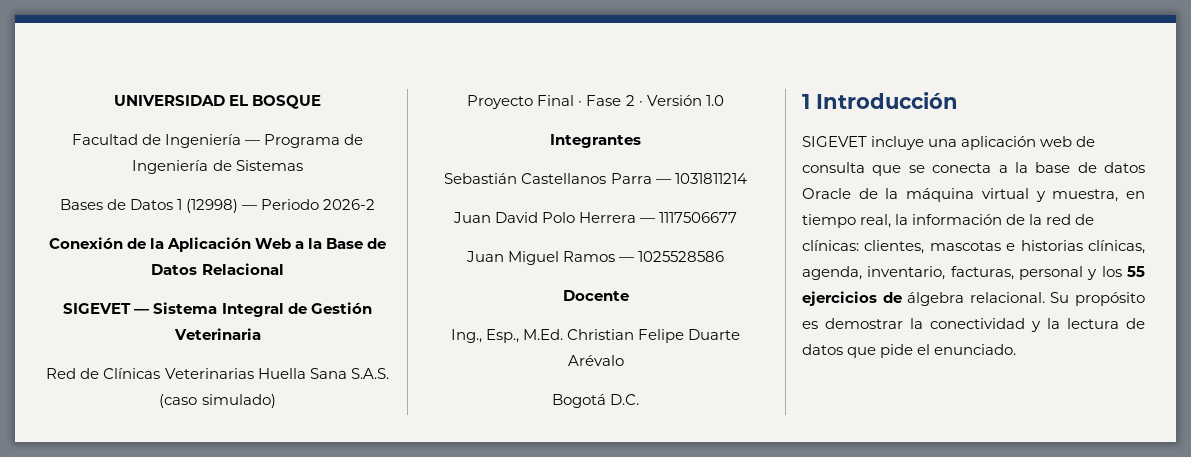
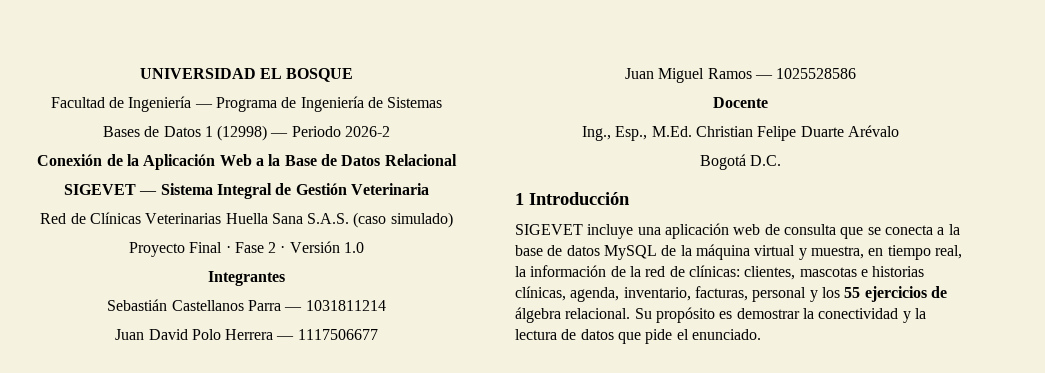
[802,188,851,199] Oracle -> [603,245,657,260] MySQL

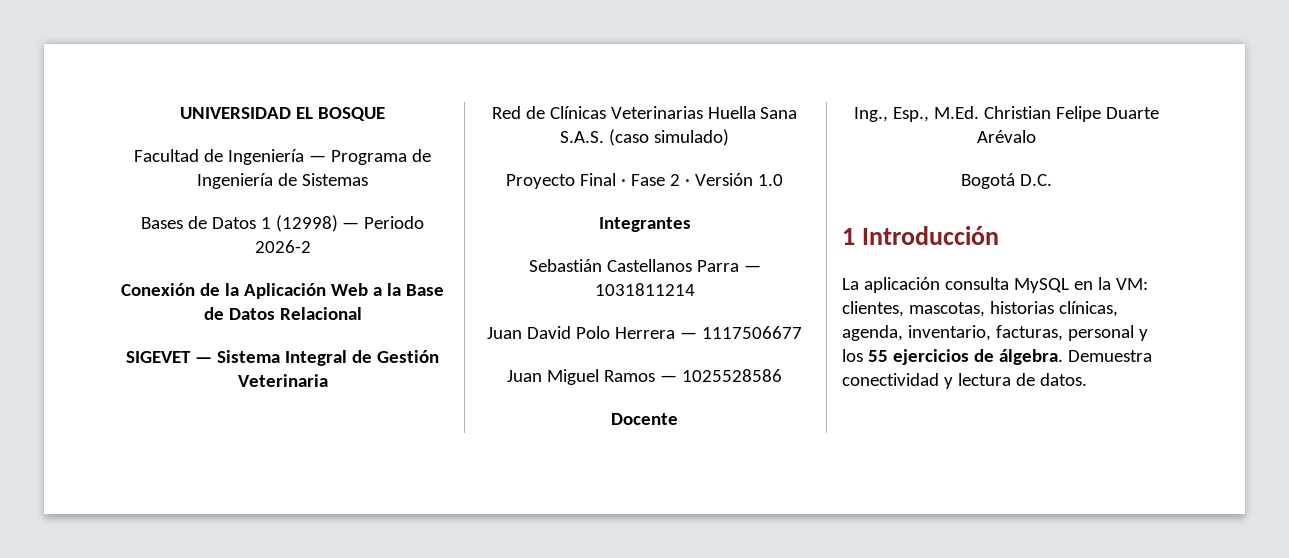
[515,223,960,239] [515,244,962,260] [515,265,868,280] SIGEVET incluye una aplicación web de consulta que se conecta a la base de datos MySQL de la máquina virtual y muestra, en tiempo real, la información de la red de clínicas: clientes, mascotas e -> [842,277,1148,293] [842,301,985,317] La aplicación consulta MySQL en la VM: clientes, mascotas,
[515,307,814,323] álgebra relacional. Su propósito es demostrar la -> [998,349,1152,365] álgebra. Demuestra
[914,308,926,319] la -> (953, 383) none
[580,329,761,344] datos que pide el enunciado. -> [1039,373,1087,386] datos.

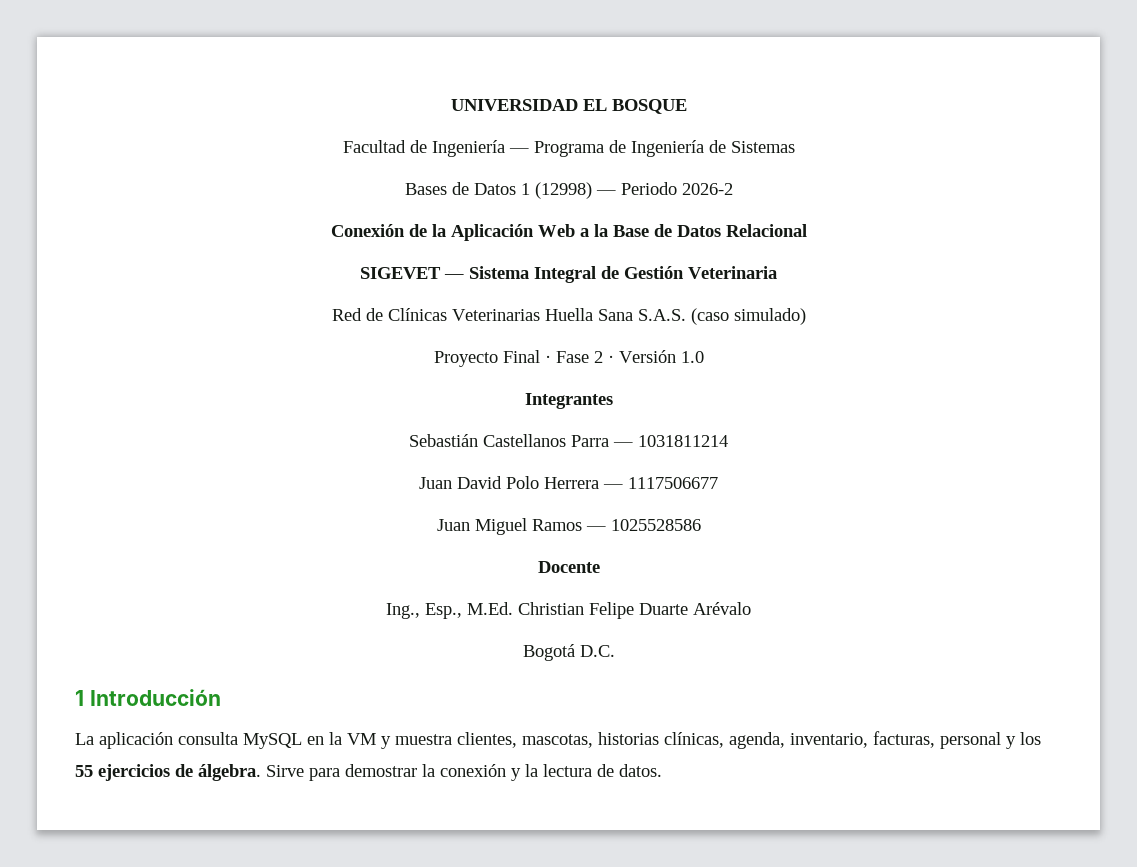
[1115,278,1148,290] VM: -> [347,733,452,749] VM y muestra
[1067,350,1152,362] [842,373,953,389] Demuestra conectividad y -> [266,764,538,781] Sirve para demostrar la conexión y la

